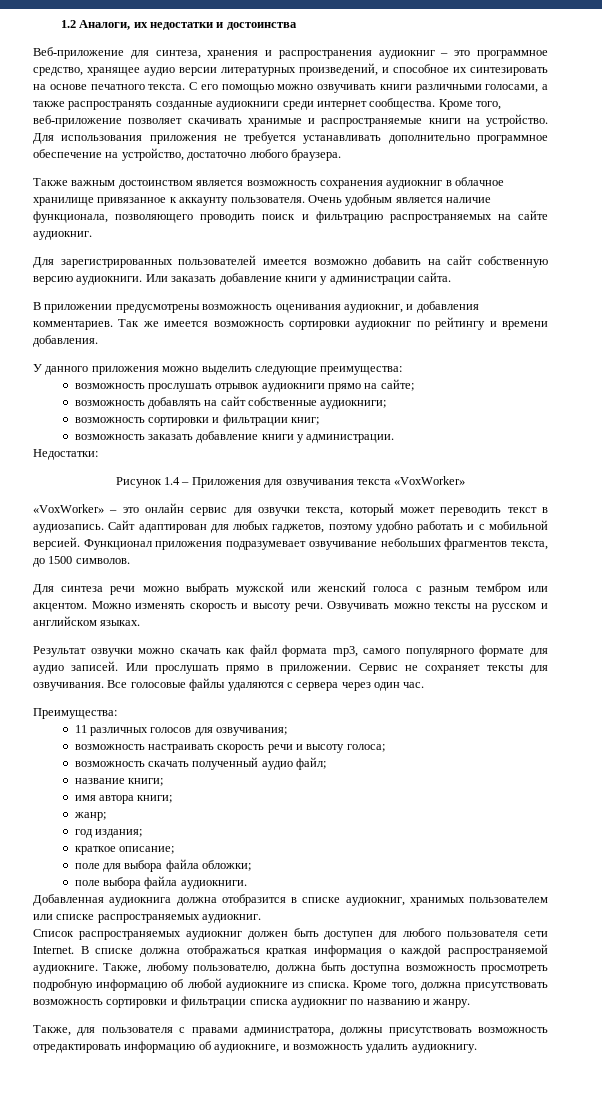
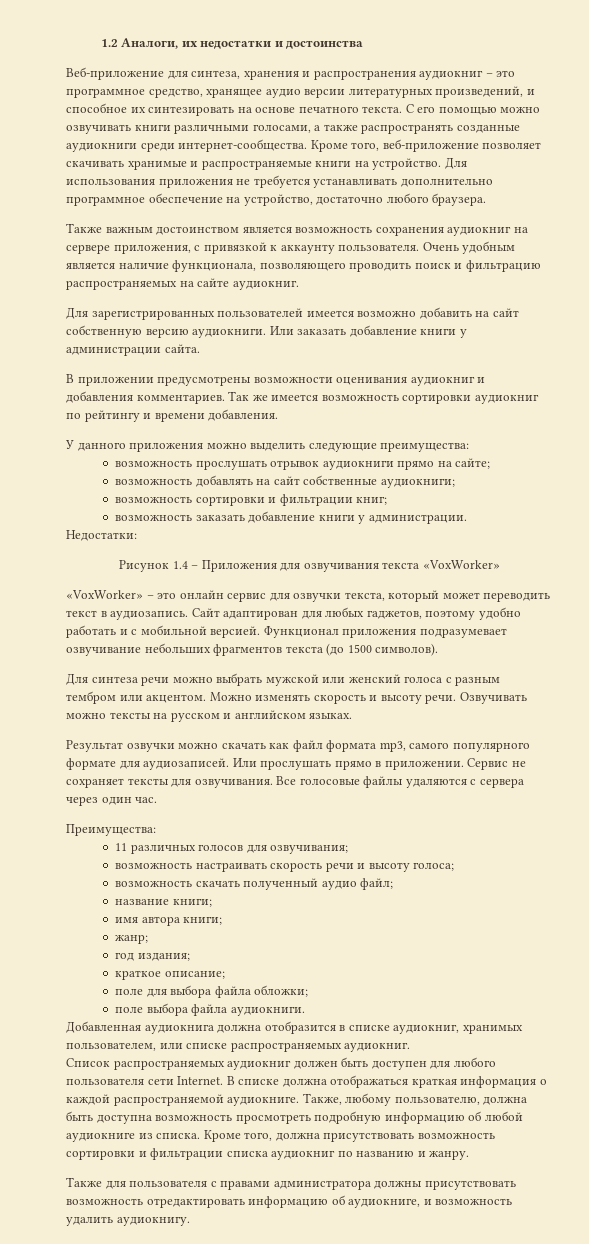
[316,98,436,110] интернет сообщества. -> [178,139,308,152] интернет-сообщества.
[445,177,504,186] [33,197,167,206] в облачное хранилище привязанное -> [513,227,528,233] [66,242,267,254] на сервере приложения, с привязкой
[202,304,403,313] возможность оценивания аудиокниг, -> [253,376,475,386] возможности оценивания аудиокниг
[511,541,548,550] [33,556,130,567] текста, до 1500 символов. -> [285,643,439,656] текста (до 1500 символов).
[33,661,119,674] аудио записей. -> [143,758,230,770] аудиозаписей.
[469,897,548,903] пользователем -> [66,1042,156,1051] пользователем,
[33,1025,71,1036] Также, -> [66,1177,102,1187] Также
[243,1027,334,1036] администратора, -> [273,1180,371,1190] администратора

